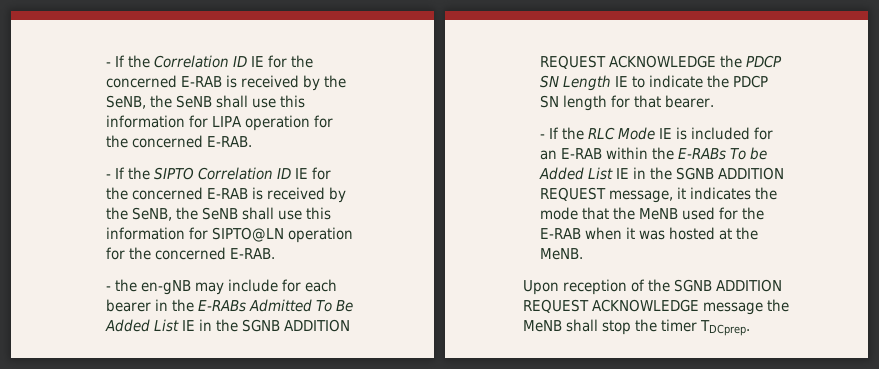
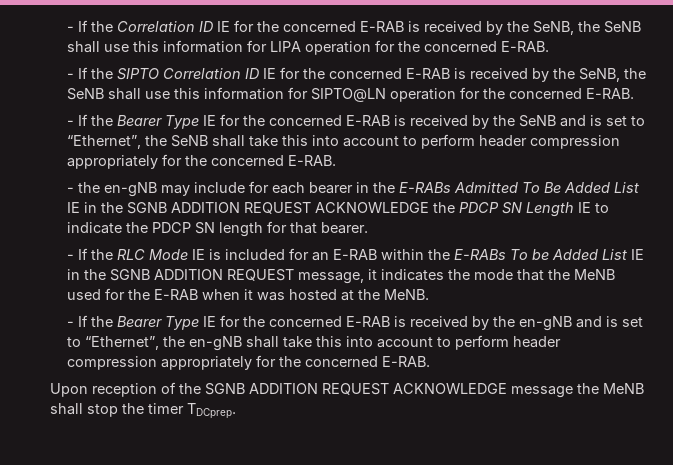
(275, 253) none -> [66,114,645,129] [66,134,620,149] [66,154,336,169] // - If the Bearer Type IE for the concerned E-RAB is received by the SeNB and is set to “Ethernet”, the SeNB shall take this into account to perform header compression appropriately for the concerned E-RAB.
(583, 254) none -> [66,315,643,331] [66,335,561,351] [66,355,430,370] // - If the Bearer Type IE for the concerned E-RAB is received by the en-gNB and is set to “Ethernet”, the en-gNB shall take this into account to perform header compression appropriately for the concerned E-RAB.

